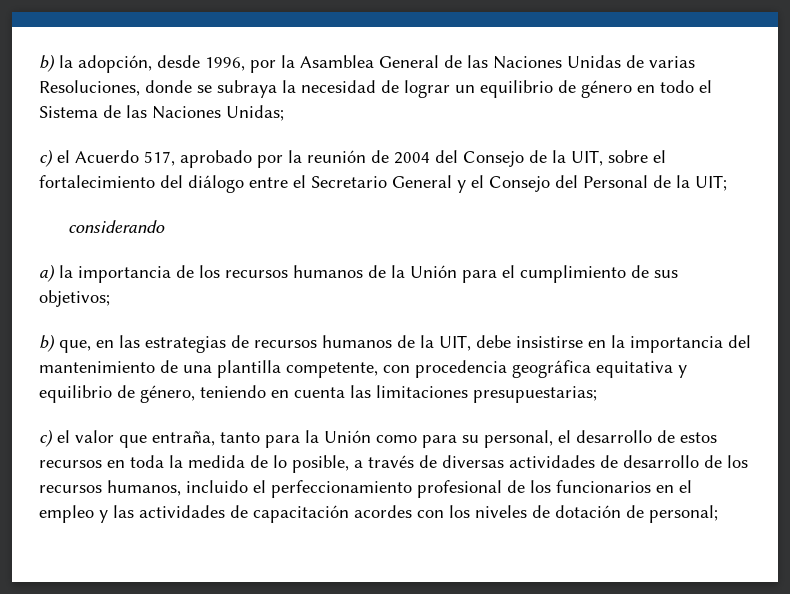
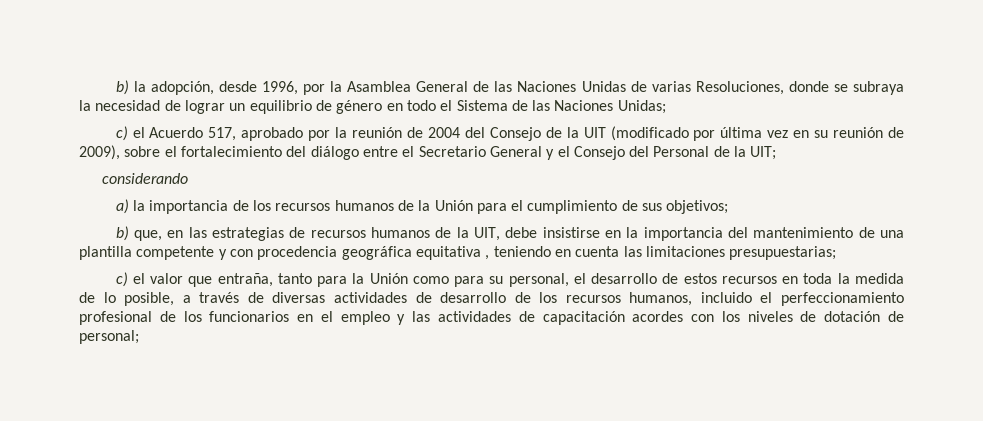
[571,150,603,166] UIT, -> [583,126,904,141] [79,145,120,160] UIT (modificado por última vez en su reunión de 2009),
[286,362,378,378] competente, -> [136,246,227,260] competente y
[678,365,687,378] [39,385,195,403] y equilibrio de género, -> [485,255,490,260] ,

